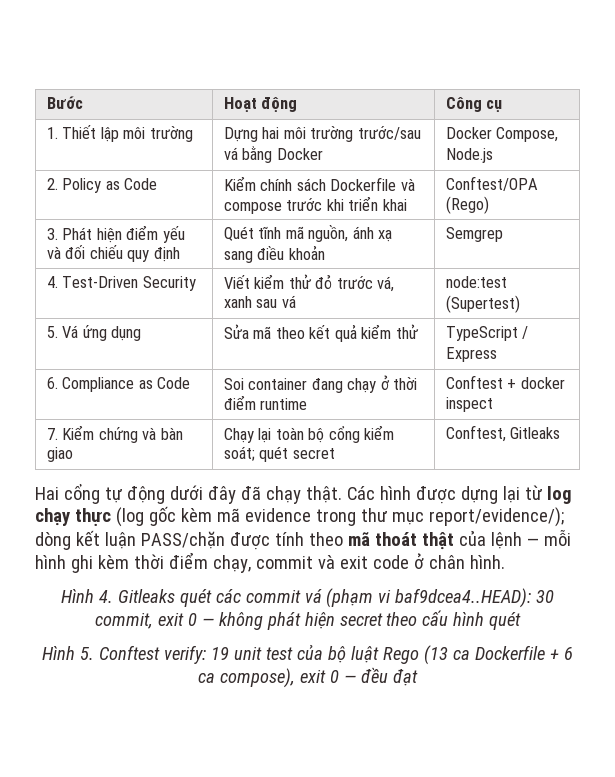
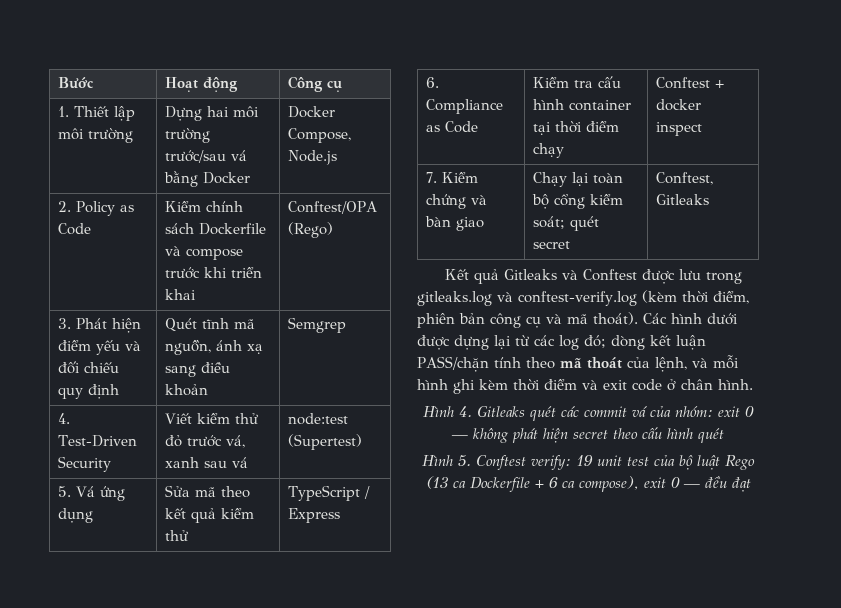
[223,375,418,393] [223,395,308,410] Soi container đang chạy ở thời điểm runtime -> [533,76,622,88] [533,99,632,111] [533,121,620,135] [533,143,565,158] Kiểm tra cấu hình container tại thời điểm chạy
[35,483,342,504] Hai cổng tự động dưới đây đã chạy thật. -> [445,269,743,284] [417,290,749,306] [417,312,638,328] Kết quả Gitleaks và Conftest được lưu trong gitleaks.log và conftest-verify.log (kèm thời điểm, phiên bản công cụ và mã thoát).
(411, 493) none -> [707,313,738,325] dưới
[546,486,572,504] [35,506,564,527] log chạy thực (log gốc kèm mã evidence trong thư mục report/evidence/); -> [534,335,606,350] các log đó;
[229,532,270,550] được -> (489, 364) none
[421,530,539,550] thật của lệnh — -> [626,357,708,372] của lệnh, và
[212,555,313,573] chạy, commit -> (577, 384) none
[326,588,555,608] [94,613,153,629] (phạm vi baf9dcea4..HEAD): 30 commit, -> [650,406,713,417] của nhóm:

